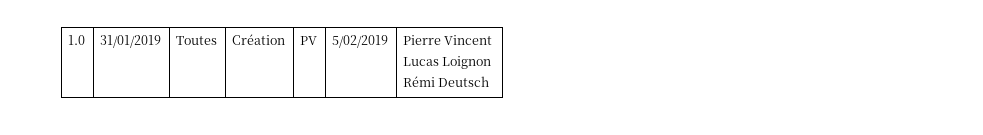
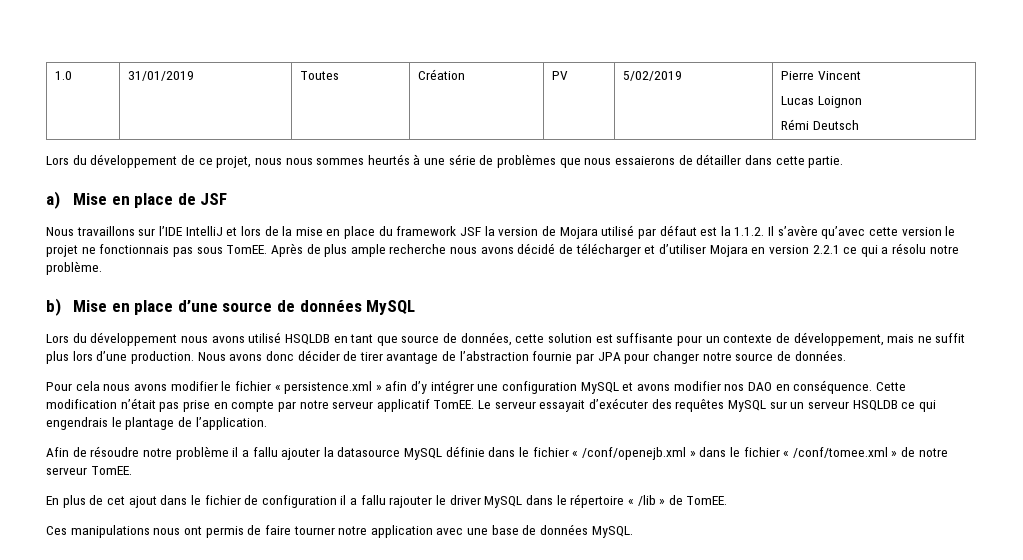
(490, 81) none -> [46,154,844,168] [46,191,228,209] [46,225,956,239] [46,243,959,257] [46,261,102,275] [46,298,416,316] [46,332,966,346] [46,350,846,364] [46,380,906,394] [46,398,936,412] [46,417,267,430] [46,446,948,460] [46,466,132,475] [46,494,728,508] [46,524,633,538] // Lors du développement de ce projet, nous nous sommes heurtés à une série de problèmes que nous essaierons de détailler dans cette partie. // a) Mise en place de JSF // Nous travaillons sur l’IDE IntelliJ et lors de la mise en place du framework JSF la version de Mojara utilisé par défaut est la 1.1.2. Il s’avère qu’avec cette version le projet ne fonctionnais pas sous TomEE. Après de plus ample recherche nous avons décidé de télécharger et d’utiliser Mojara en version 2.2.1 ce qui a résolu notre problème. // b) Mise en place d’une source de données MySQL // Lors du développement nous avons utilisé HSQLDB en tant que source de données, cette solution est suffisante pour un contexte de développement, mais ne suffit plus lors d’une production. Nous avons donc décider de tirer avantage de l’abstraction fournie par JPA pour changer notre source de données. // Pour cela nous avons modifier le fichier « persistence.xml » afin d’y intégrer une configuration MySQL et avons modifier nos DAO en conséquence. Cette modification n’était pas prise en compte par notre serveur applicatif TomEE. Le serveur essayait d’exécuter des requêtes MySQL sur un serveur HSQLDB ce qui engendrais le plantage de l’application. // Afin de résoudre notre problème il a fallu ajouter la datasource MySQL définie dans le fichier « /conf/openejb.xml » dans le fichier « /conf/tomee.xml » de notre serveur TomEE. // En plus de cet ajout dans le fichier de configuration il a fallu rajouter le driver MySQL dans le répertoire « /lib » de TomEE. // Ces manipulations nous ont permis de faire tourner notre application avec une base de données MySQL.

